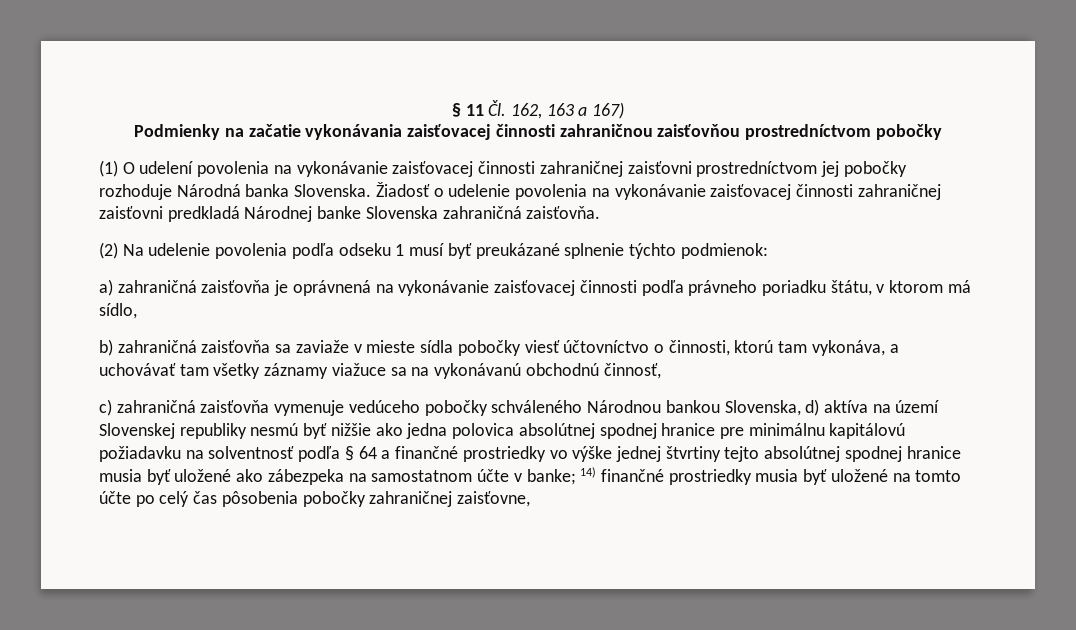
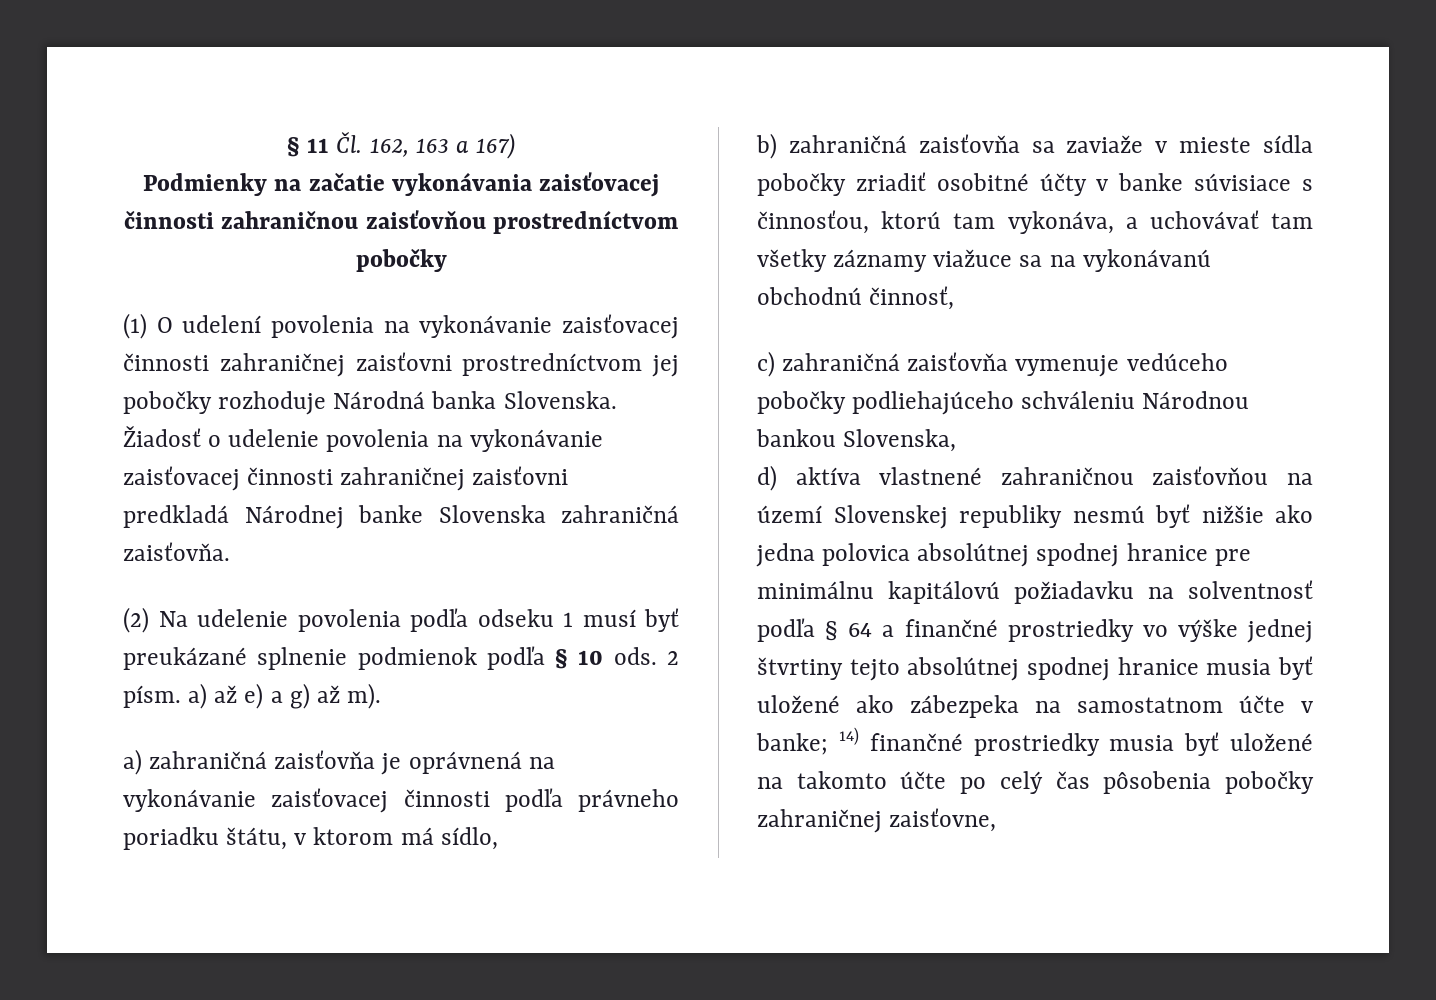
[628,243,768,259] týchto podmienok: -> [357,646,679,670] [123,683,382,709] podmienok podľa § 10 ods. 2 písm. a) až e) a g) až m).
[524,340,730,356] viesť účtovníctvo o činnosti, -> [855,172,1313,196] [757,210,869,234] zriadiť osobitné účty v banke súvisiace s činnosťou,
[491,400,583,413] schváleného -> [852,391,1136,415] podliehajúceho schváleniu
(801, 408) none -> (957, 440) //
(868, 406) none -> [879,466,1269,485] vlastnené zahraničnou zaisťovňou
[915,470,962,482] tomto -> [796,771,887,789] takomto

